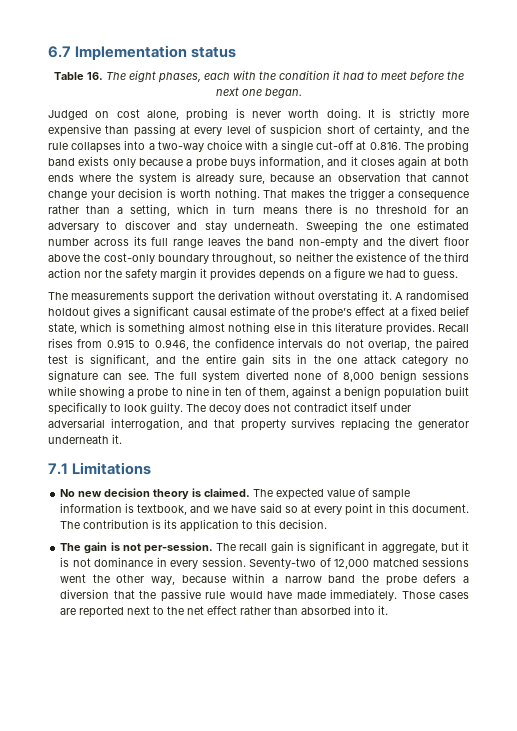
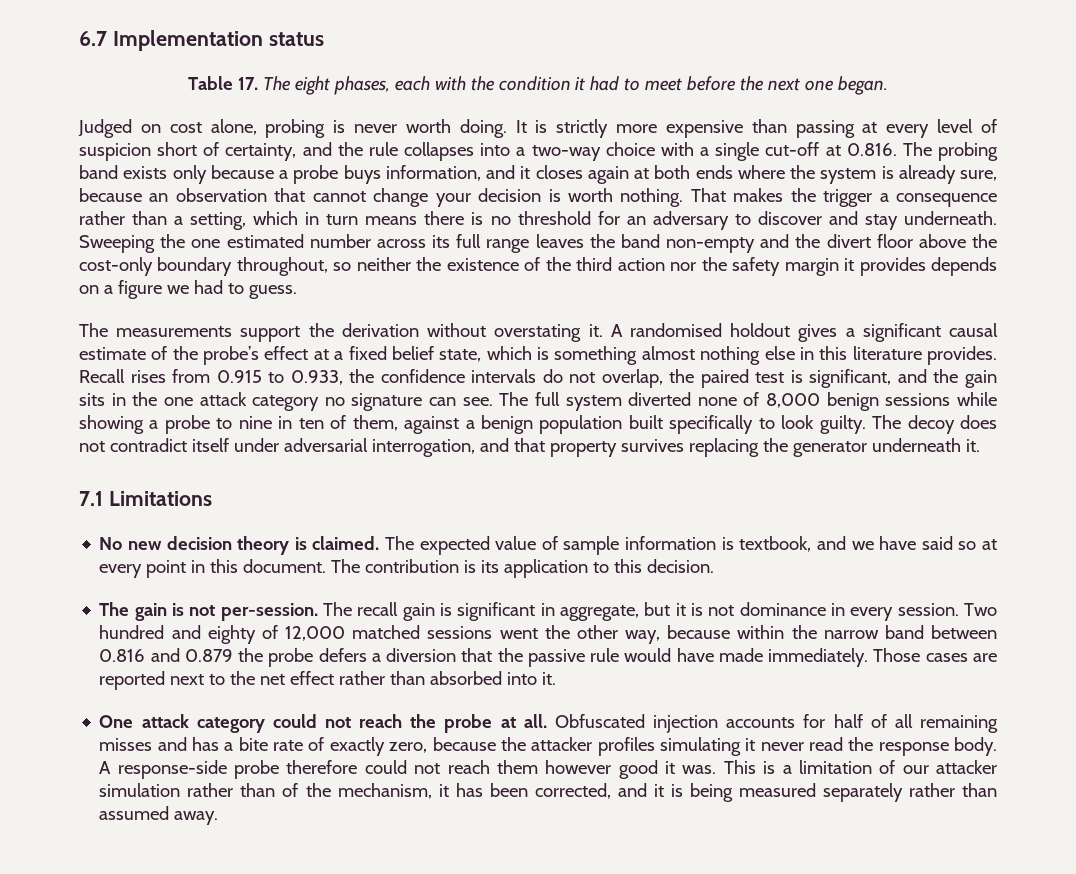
[86,72,103,80] 16. -> [237,77,258,90] 17.
[154,339,189,350] 0.946, -> [290,370,343,385] 0.933,
[205,354,236,364] entire -> (959, 376) none
[249,558,317,569] Seventy-two -> [964,603,998,616] [99,625,256,644] Two hundred and eighty
[272,576,279,583] a -> [791,625,817,639] the
(356, 579) none -> [930,625,997,639] [99,648,233,662] between 0.816 and 0.879
(389, 610) none -> [99,714,998,733] [99,737,998,756] [99,760,997,779] [99,783,997,802] [99,806,219,825] // One attack category could not reach the probe at all. Obfuscated injection accounts for half of all remaining misses and has a bite rate of exactly zero, because the attacker profiles simulating it never read the response body. A response-side probe therefore could not reach them however good it was. This is a limitation of our attacker simulation rather than of the mechanism, it has been corrected, and it is being measured separately rather than assumed away.

